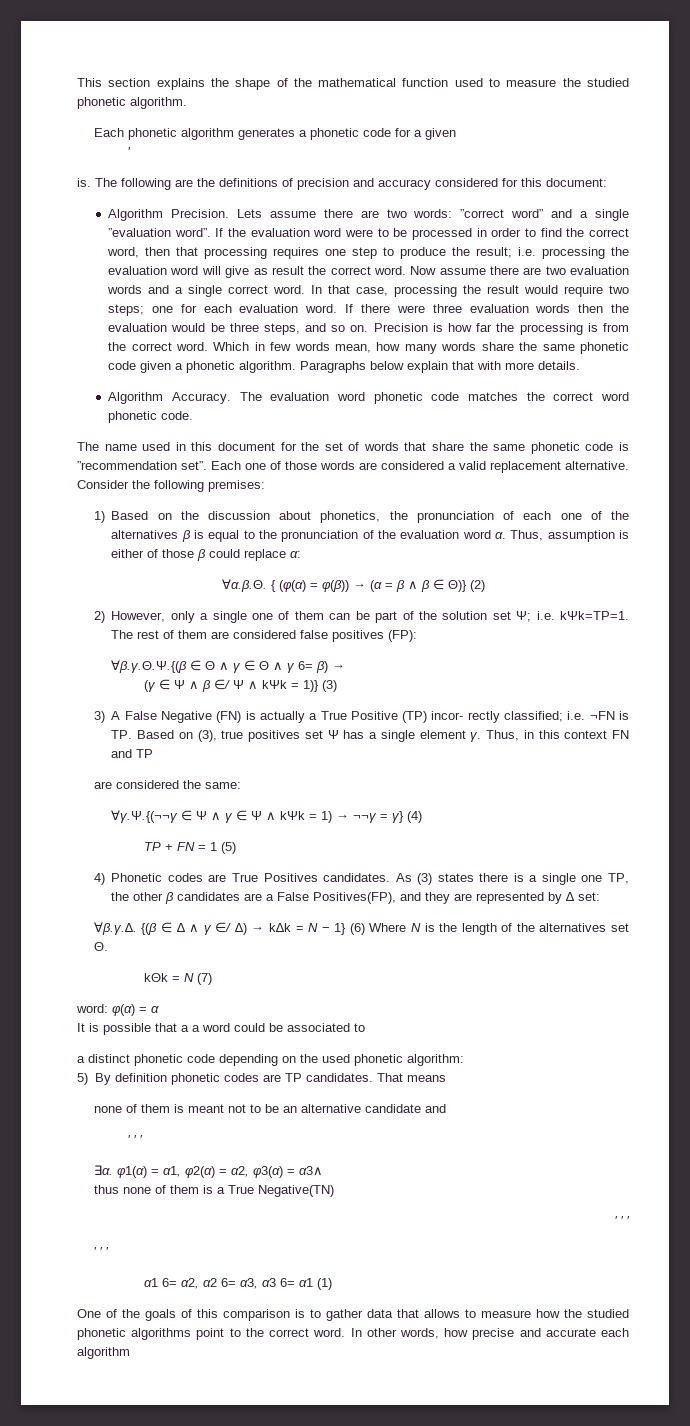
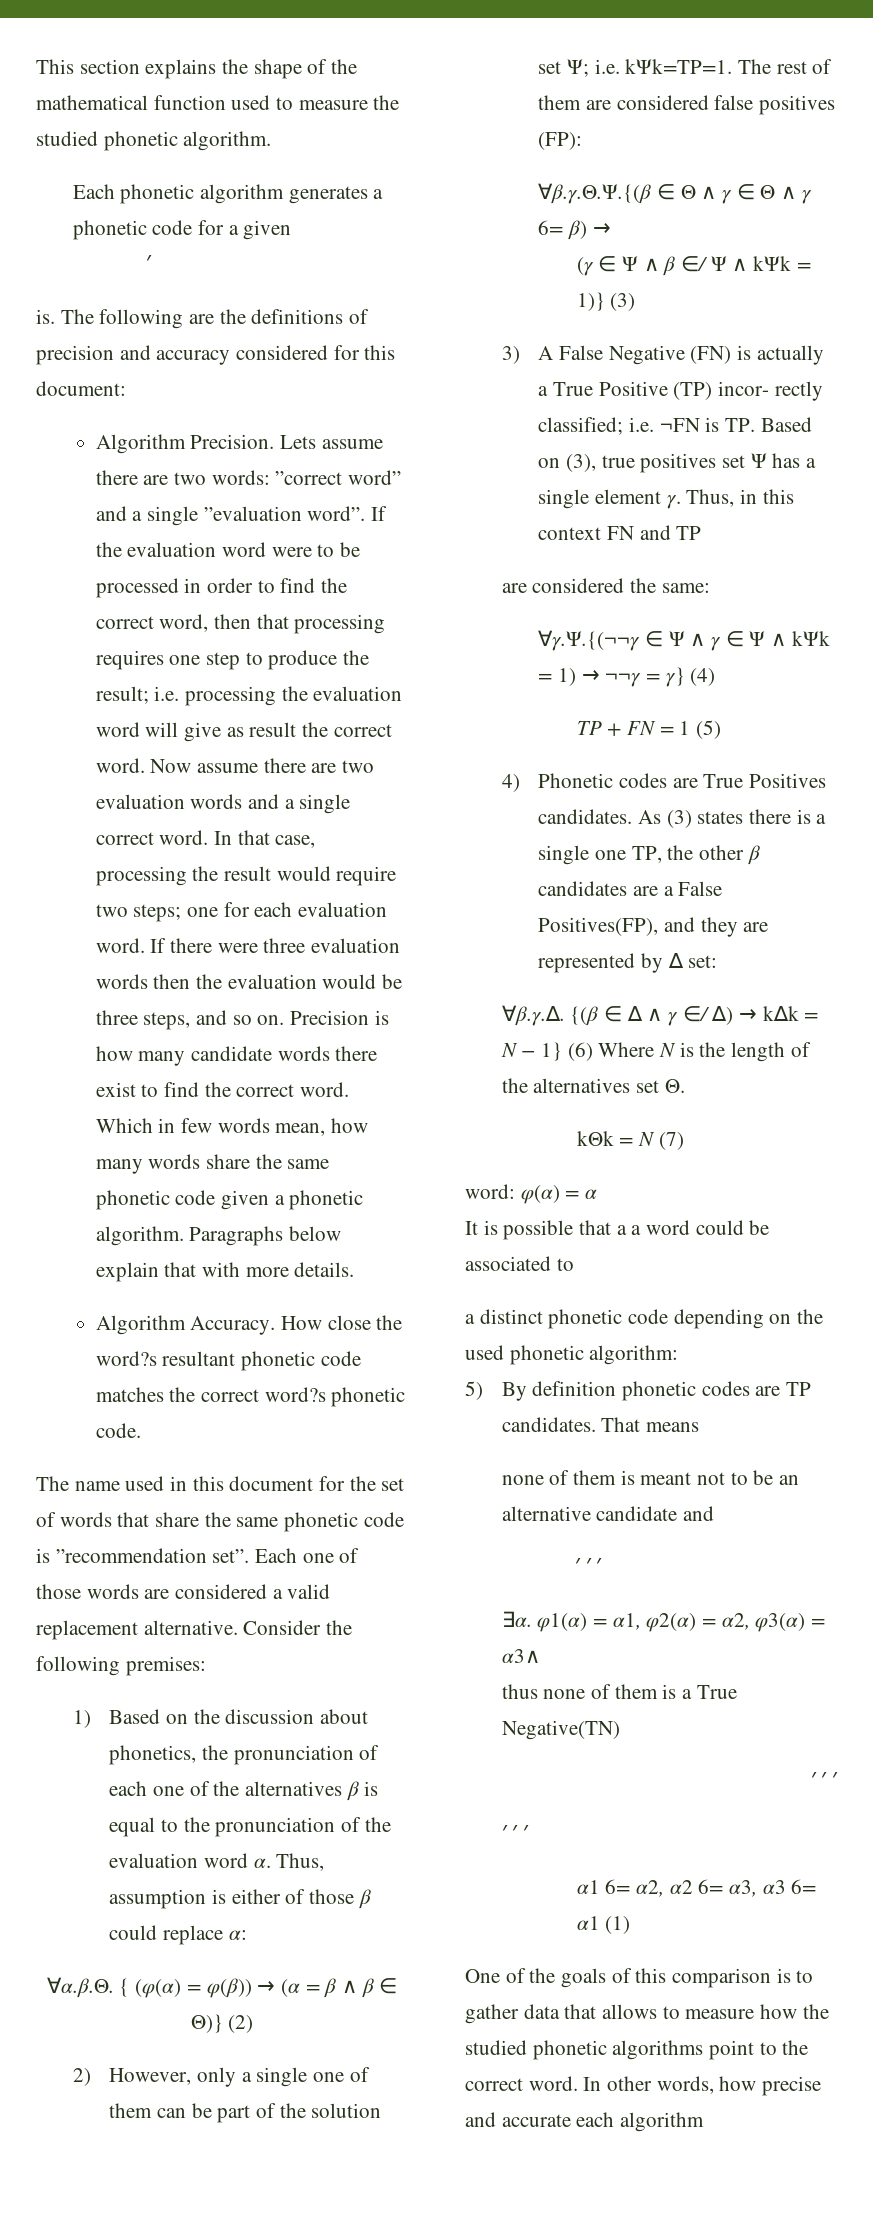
[476,323,629,335] far the processing is from -> [138,1046,378,1066] [95,1082,200,1097] many candidate words there exist to find
[239,392,365,401] The evaluation word -> [281,1315,403,1330] [95,1351,236,1366] How close the word?s resultant
[601,392,629,401] word -> [264,1387,326,1402] word?s

